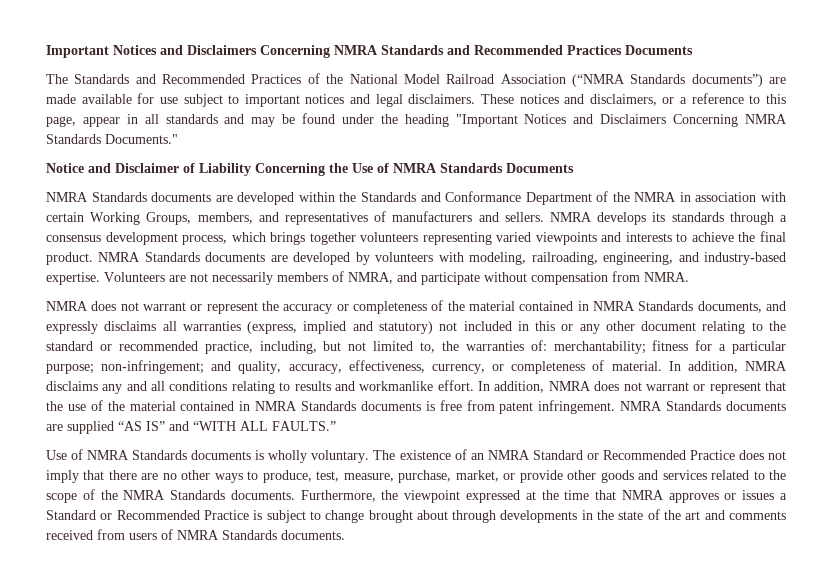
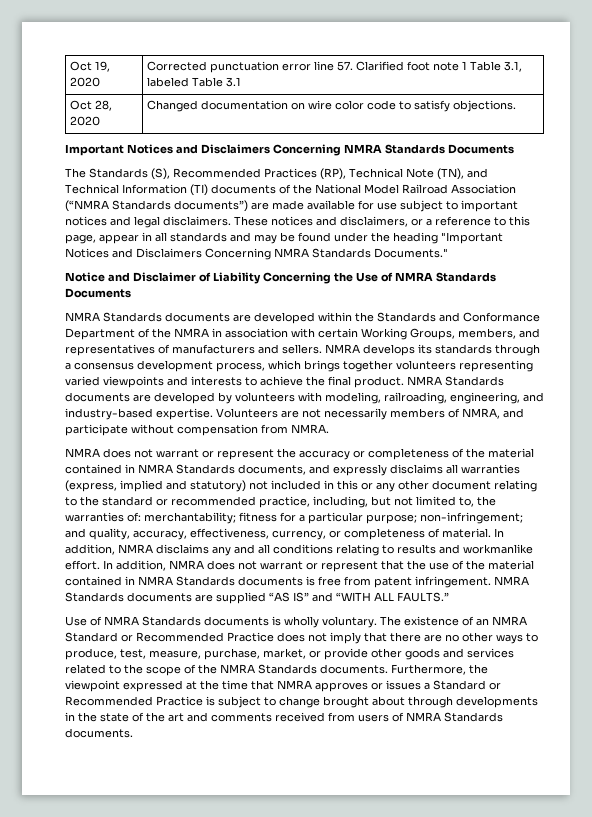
(46, 51) none -> [69,61,110,72] [69,77,100,87] [146,61,522,73] [146,77,241,87] [69,100,112,111] [69,116,100,126] [146,100,516,112] Oct 19, 2020 | Corrected punctuation error line 57. Clarified foot note 1 Table 3.1, labeled Table 3.1 // Oct 28, 2020 | Changed documentation on wire color code to satisfy objections. //
[447,45,622,55] and Recommended Practices -> (445, 149) none
[135,74,302,84] and Recommended Practices -> [151,168,488,180] [65,184,276,196] (S), Recommended Practices (RP), Technical Note (TN), and Technical Information (TI) documents

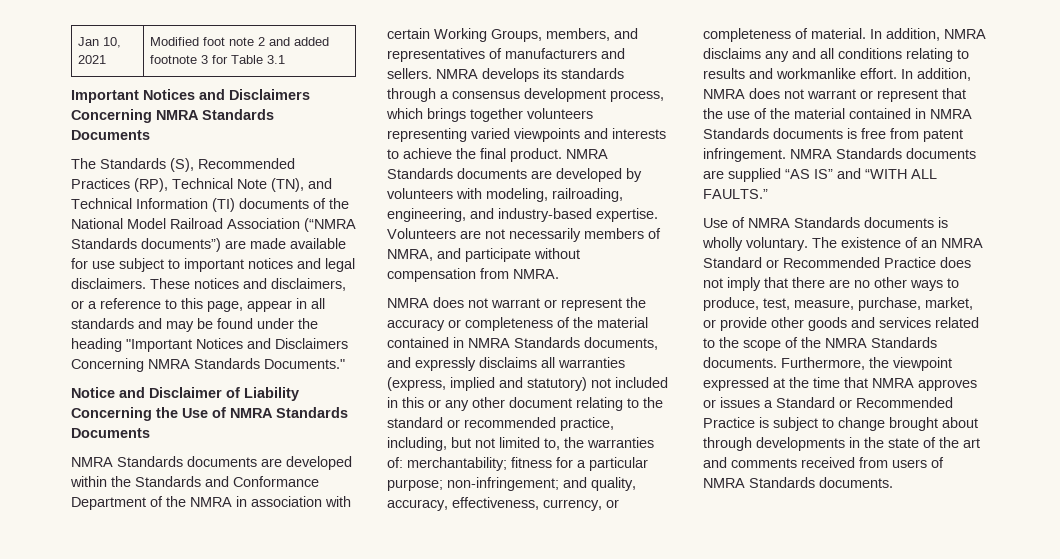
[69,61,110,72] [69,77,100,87] [146,61,522,73] [146,77,241,87] [69,100,112,111] [69,116,100,126] [146,100,516,112] Oct 19, 2020 | Corrected punctuation error line 57. Clarified foot note 1 Table 3.1, labeled Table 3.1 // Oct 28, 2020 | Changed documentation on wire color code to satisfy objections. -> [78,37,122,48] [78,55,107,64] [150,37,330,46] [150,55,286,64] Jan 10, 2021 | Modified foot note 2 and added footnote 3 for Table 3.1

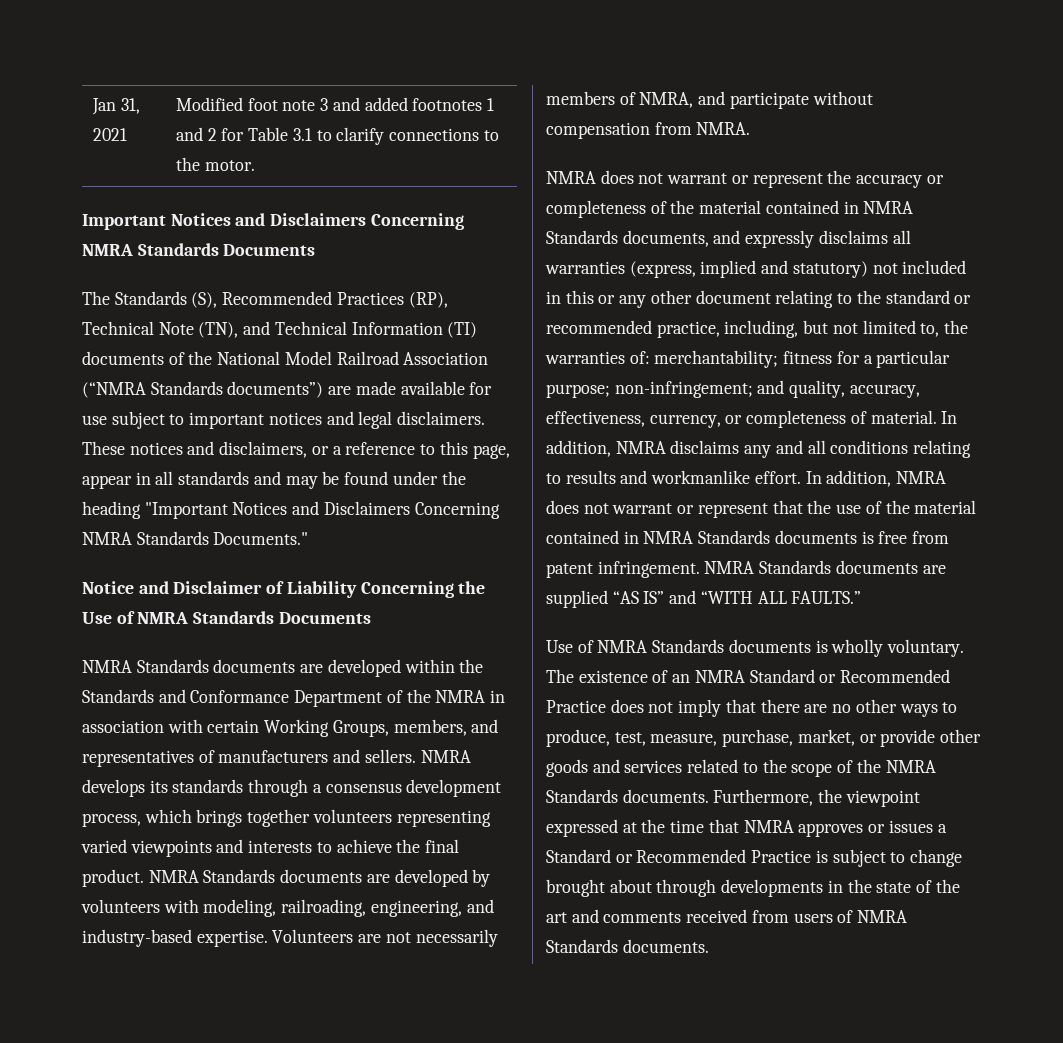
[103,37,122,48] 10, -> [120,98,140,114] 31,
[258,37,266,46] 2 -> [320,98,329,111] 3
[150,55,209,64] footnote 3 -> [412,98,495,111] [175,127,217,141] footnotes 1 and 2
(286, 59) none -> [316,127,499,145] [175,157,255,171] to clarify connections to the motor.

